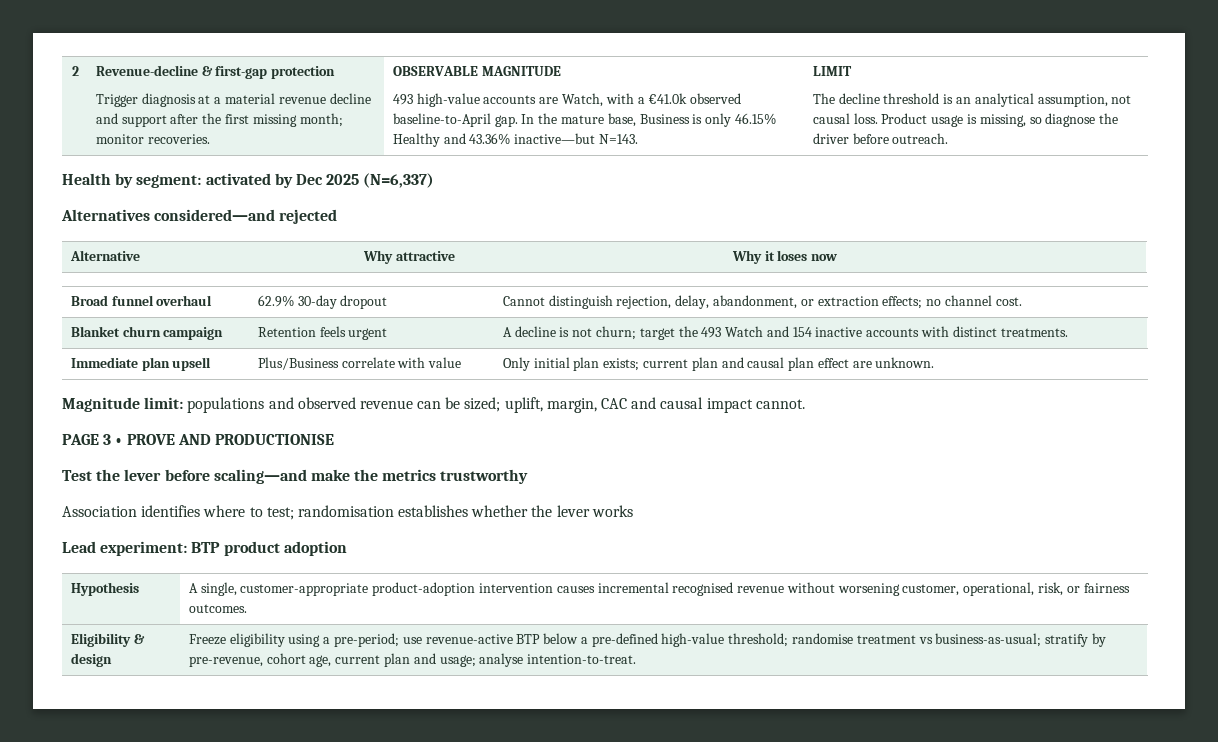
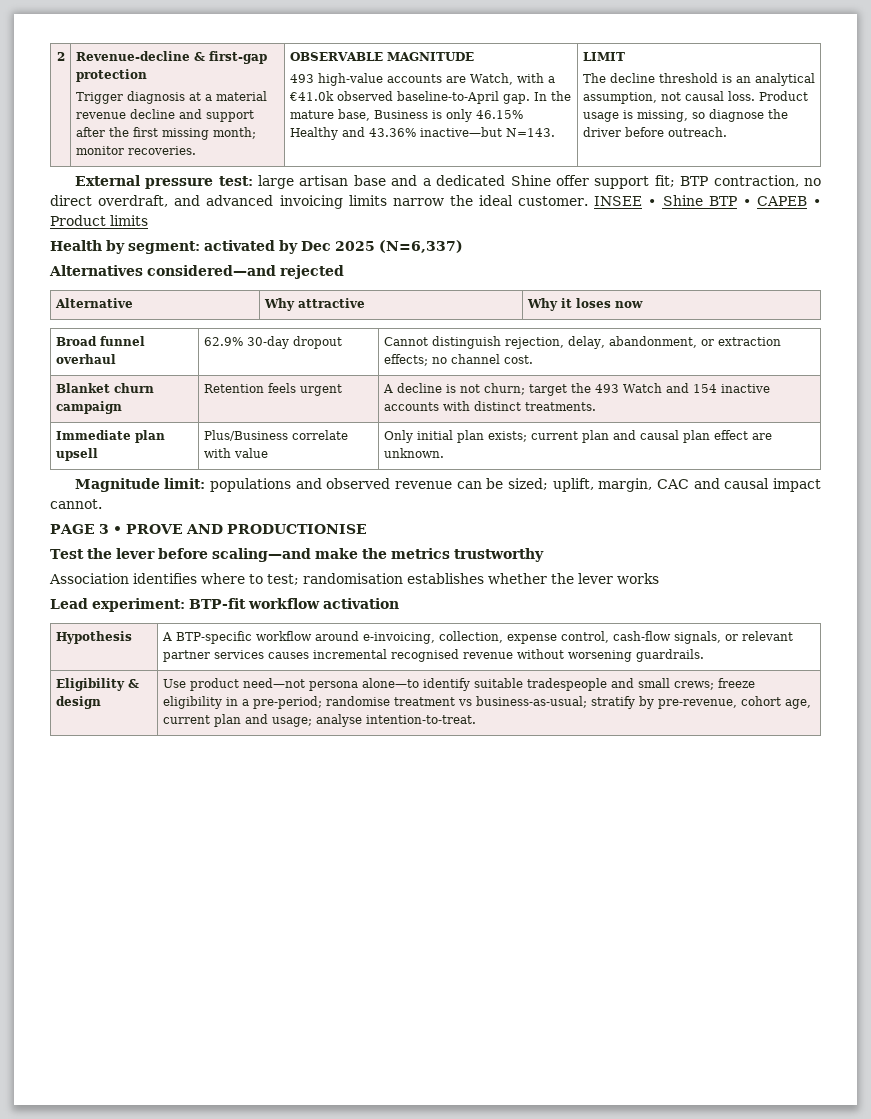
(949, 138) none -> [74,175,822,189] [50,195,821,209] [50,215,148,226] // External pressure test: large artisan base and a dedicated Shine offer support fit; BTP contraction, no direct overdraft, and advanced invoicing limits narrow the ideal customer. INSEE • Shine BTP • CAPEB • Product limits
[191,541,347,556] BTP product adoption -> [189,598,399,609] BTP-fit workflow activation
[200,582,553,596] single, customer-appropriate product-adoption intervention -> [175,631,793,644] [162,650,264,662] BTP-specific workflow around e-invoicing, collection, expense control, cash-flow signals, or relevant partner services
[902,582,1130,596] [188,604,247,613] [70,633,145,647] [70,653,112,667] [188,633,789,647] customer, operational, risk, or fairness outcomes. // Eligibility & design | Freeze eligibility using a pre-period; use revenue-active BTP below a pre-defined high-value threshold; -> [635,649,704,662] [55,678,139,691] [55,696,101,709] [162,678,755,691] [162,696,322,709] guardrails. // Eligibility & design | Use product need—not persona alone—to identify suitable tradespeople and small crews; freeze eligibility in a pre-period;

